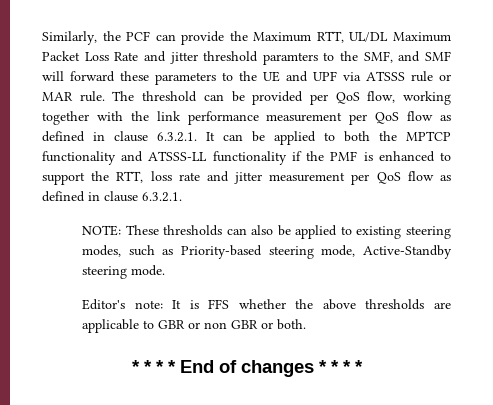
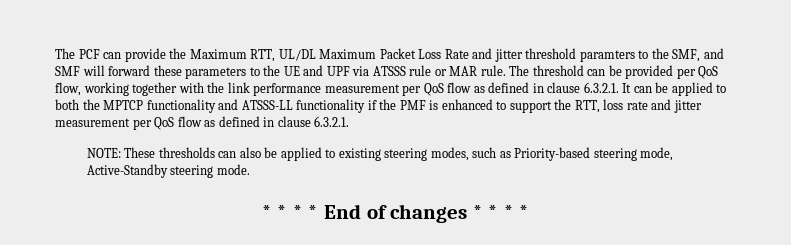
[42,31,121,45] Similarly, the -> [55,48,75,59] The
[82,299,452,310] [82,319,307,333] // Editor's note: It is FFS whether the above thresholds are applicable to GBR or non GBR or both. -> (250, 169) none

